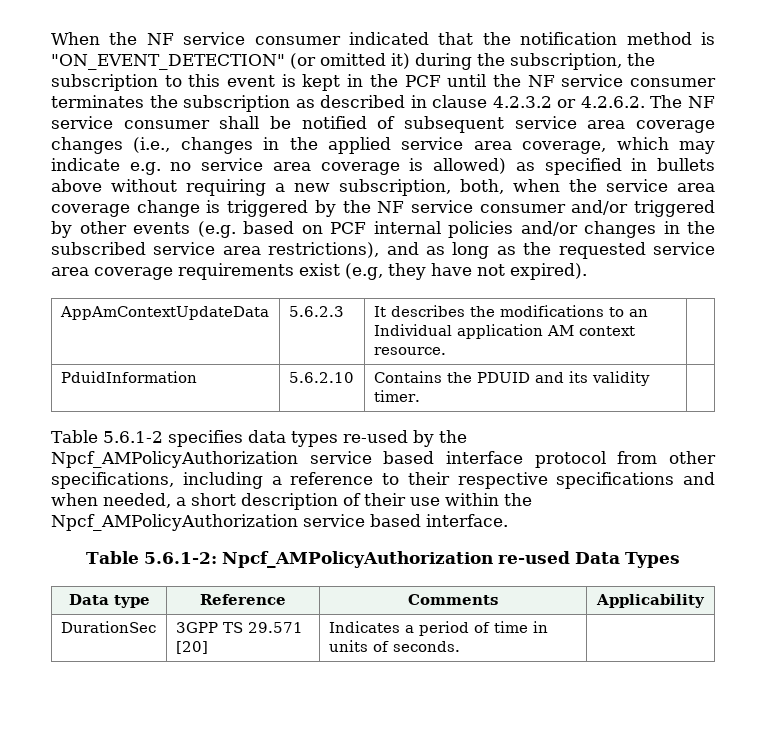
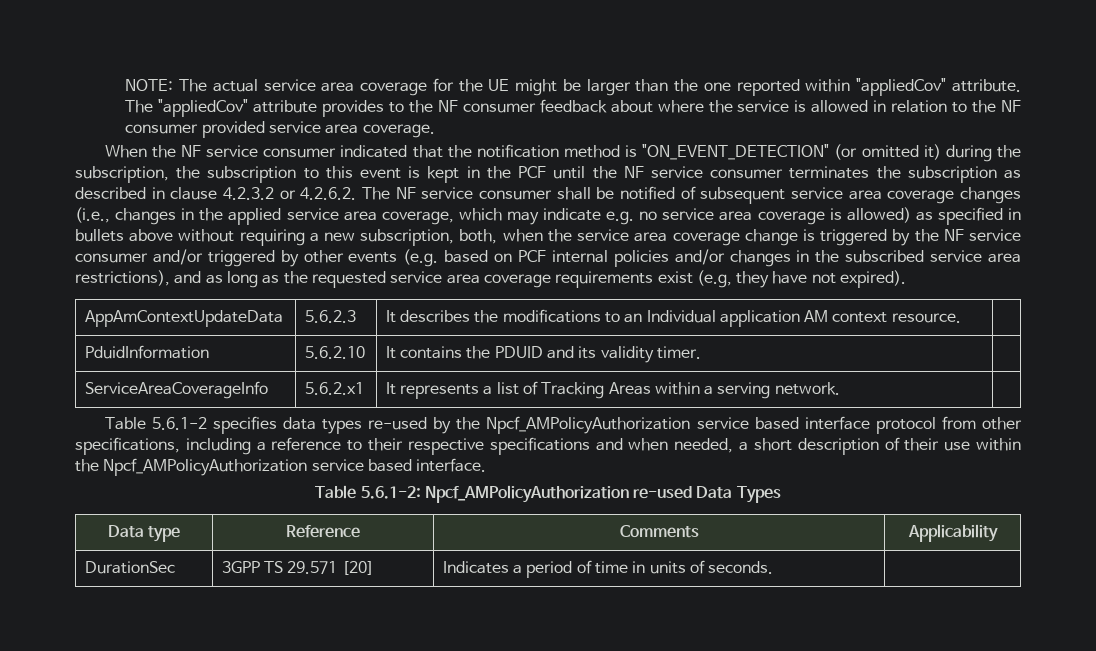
(51, 38) none -> [125,78,1021,96] [125,99,1021,117] [125,121,435,138] NOTE: The actual service area coverage for the UE might be larger than the one reported within "appliedCov" attribute. The "appliedCov" attribute provides to the NF consumer feedback about where the service is allowed in relation to the NF consumer provided service area coverage. //
[373,371,442,383] Contains -> [385,346,462,359] It contains
(420, 396) none -> [84,381,268,399] [304,382,364,395] [385,381,840,399] // ServiceAreaCoverageInfo | 5.6.2.x1 | It represents a list of Tracking Areas within a serving network. |

